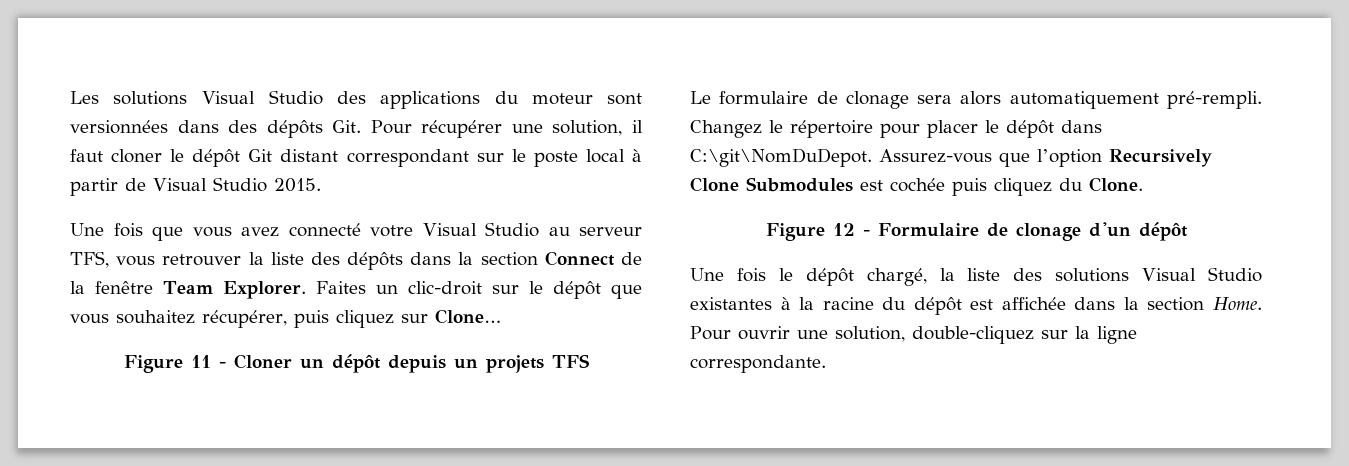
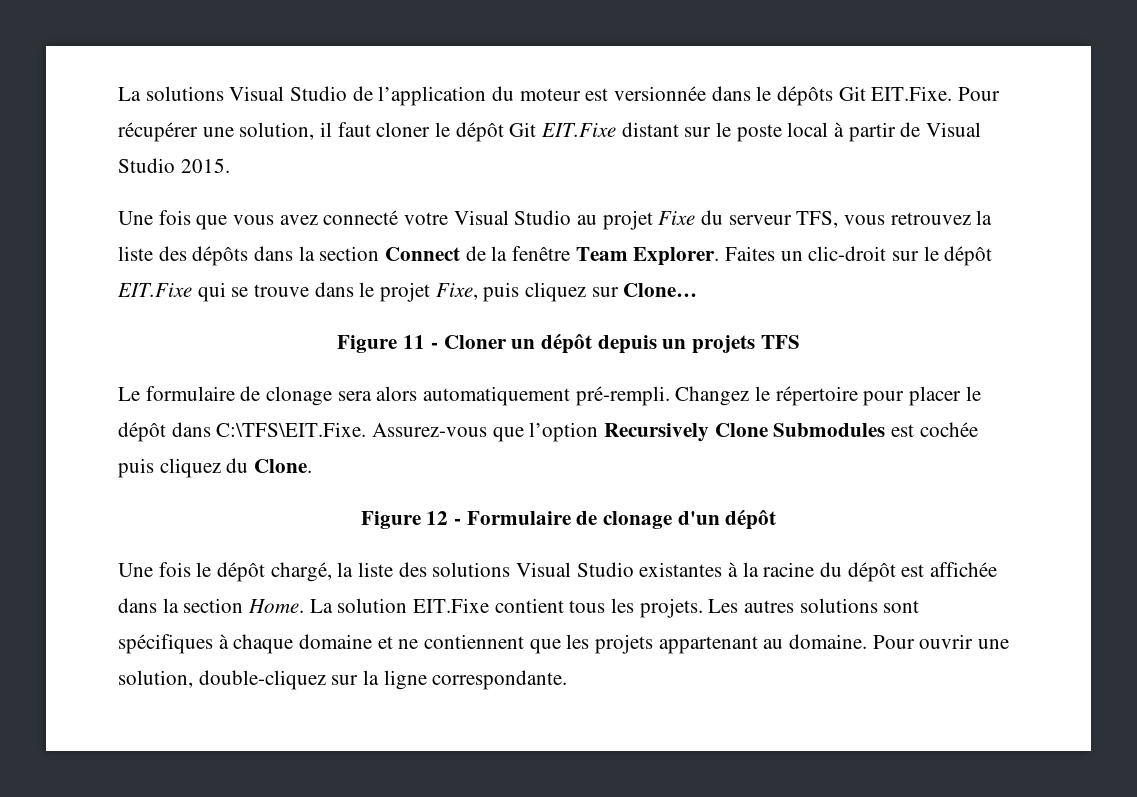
[70,90,642,109] [70,120,362,138] Les solutions Visual Studio des applications du moteur sont versionnées dans des dépôts Git. -> [118,86,953,106] La solutions Visual Studio de l’application du moteur est versionnée dans le dépôts Git EIT.Fixe.
[280,149,469,167] distant correspondant -> [541,122,679,137] EIT.Fixe distant
(570, 231) none -> [602,210,724,230] projet Fixe du
[162,254,242,266] retrouver -> [890,212,971,225] retrouvez
[610,284,642,299] [70,310,287,328] que vous souhaitez récupérer, -> [117,282,478,302] EIT.Fixe qui se trouve dans le projet Fixe,
[690,148,872,167] C:\git\NomDuDepot. -> [216,422,367,437] C:\TFS\EIT.Fixe.
(1262, 303) none -> [309,598,920,618] [118,634,868,654] La solution EIT.Fixe contient tous les projets. Les autres solutions sont spécifiques à chaque domaine et ne contiennent que les projets appartenant au domaine.

